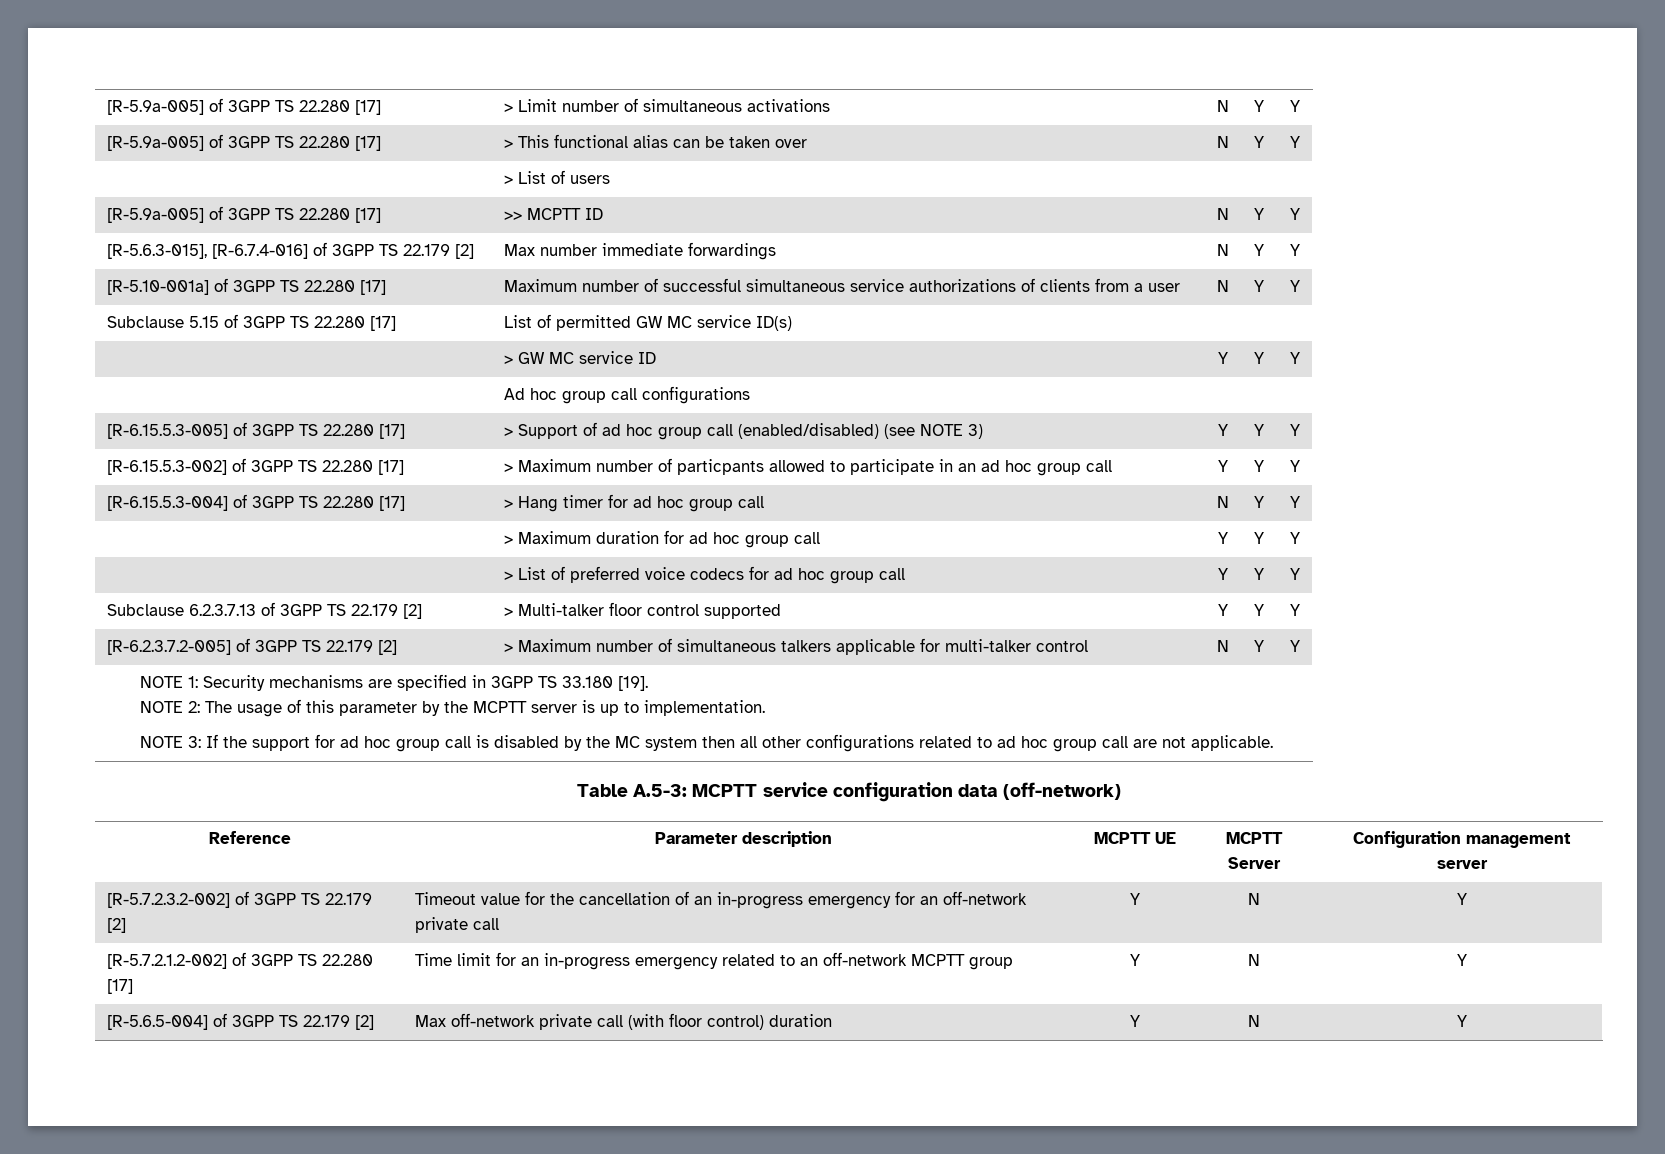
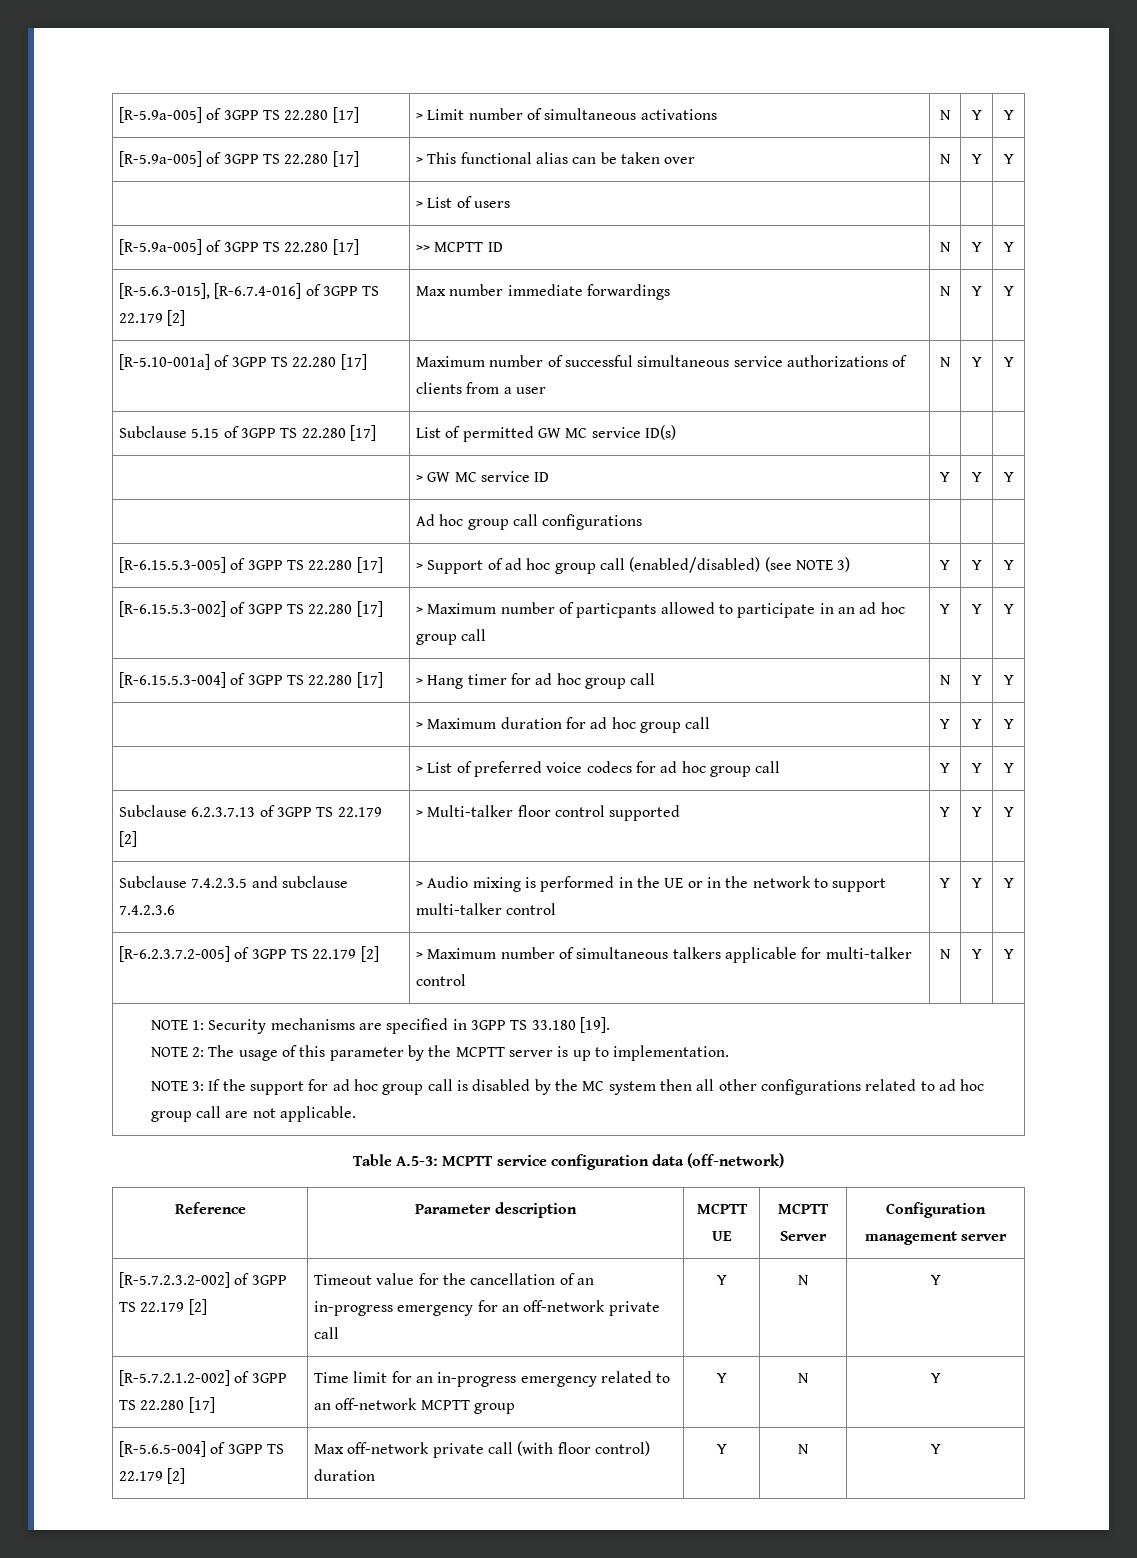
(1300, 610) none -> [119,876,349,888] [119,905,176,915] [416,876,887,892] [416,903,557,915] [940,878,950,888] [971,878,982,888] [1003,878,1014,888] // Subclause 7.4.2.3.5 and subclause 7.4.2.3.6 | > Audio mixing is performed in the UE or in the network to support multi-talker control | Y | Y | Y

